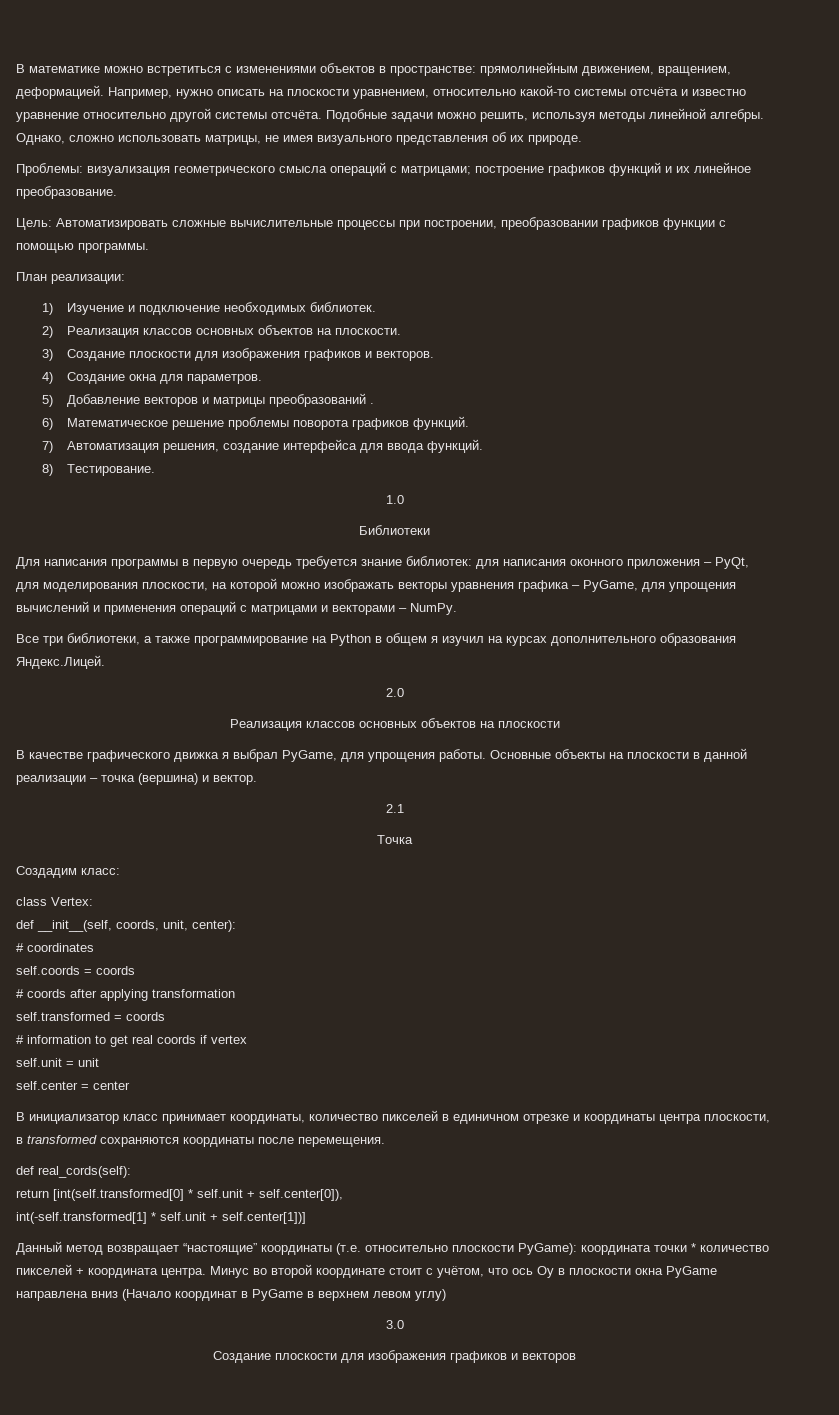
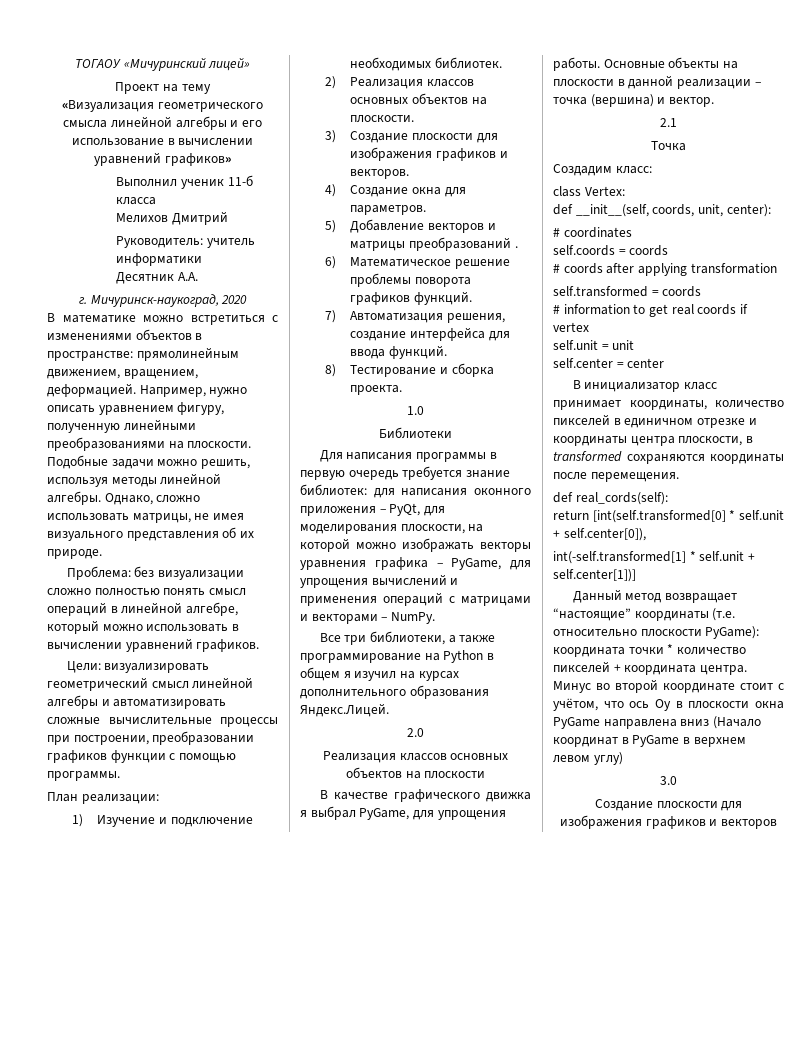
(16, 68) none -> [74,58,251,71] [115,82,211,94] [62,100,263,112] [63,116,262,130] [71,138,254,146] [94,152,231,166] [116,175,253,189] [116,197,157,205] [116,211,228,225] [116,236,255,248] [116,253,203,266] [116,272,198,284] [78,294,248,307] ТОГАОУ «Мичуринский лицей» // Проект на тему // «Визуализация геометрического смысла линейной алгебры и его использование в вычислении уравнений графиков» // Выполнил ученик 11-б класса // Мелихов Дмитрий // Руководитель: учитель информатики // Десятник А.А. // г. Мичуринск-наукоград, 2020 //
[269,85,746,99] [16,108,322,122] на плоскости уравнением, относительно какой-то системы отсчёта и известно уравнение относительно другой системы отсчёта. -> [98,402,225,415] [47,419,196,433] [47,437,252,451] уравнением фигуру, полученную линейными преобразованиями на плоскости.
[16,162,751,176] [16,186,117,199] [16,218,168,230] Проблемы: визуализация геометрического смысла операций с матрицами; построение графиков функций и их линейное преобразование. // Цель: Автоматизировать -> [66,566,245,580] [47,588,246,596] [47,602,238,616] [47,620,239,634] [47,638,260,652] [66,661,210,673] [47,677,254,691] [47,695,227,709] Проблема: без визуализации сложно полностью понять смысл операций в линейной алгебре, который можно использовать в вычислении уравнений графиков. // Цели: визуализировать геометрический смысл линейной алгебры и автоматизировать
[67,464,156,476] Тестирование. -> [350,363,494,377] [350,385,403,395] Тестирование и сборка проекта.

